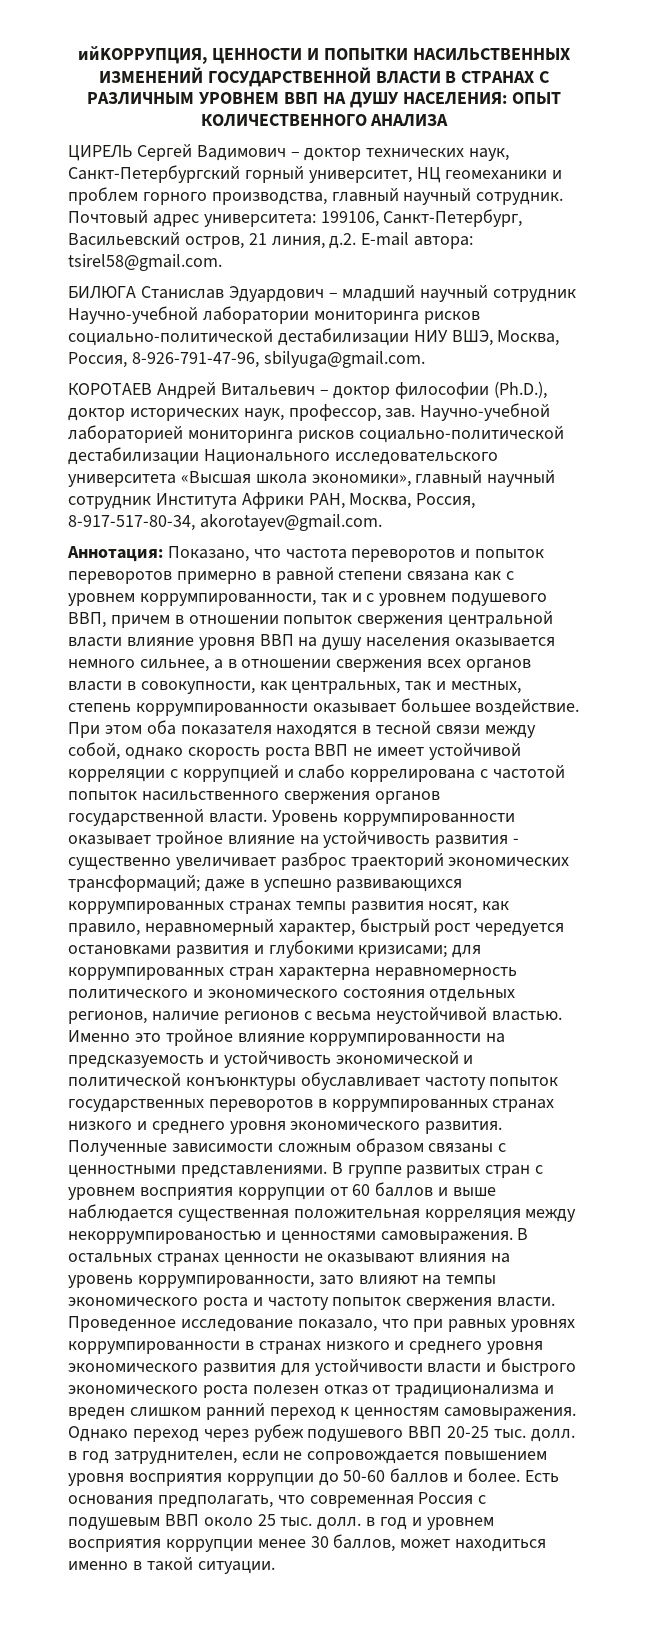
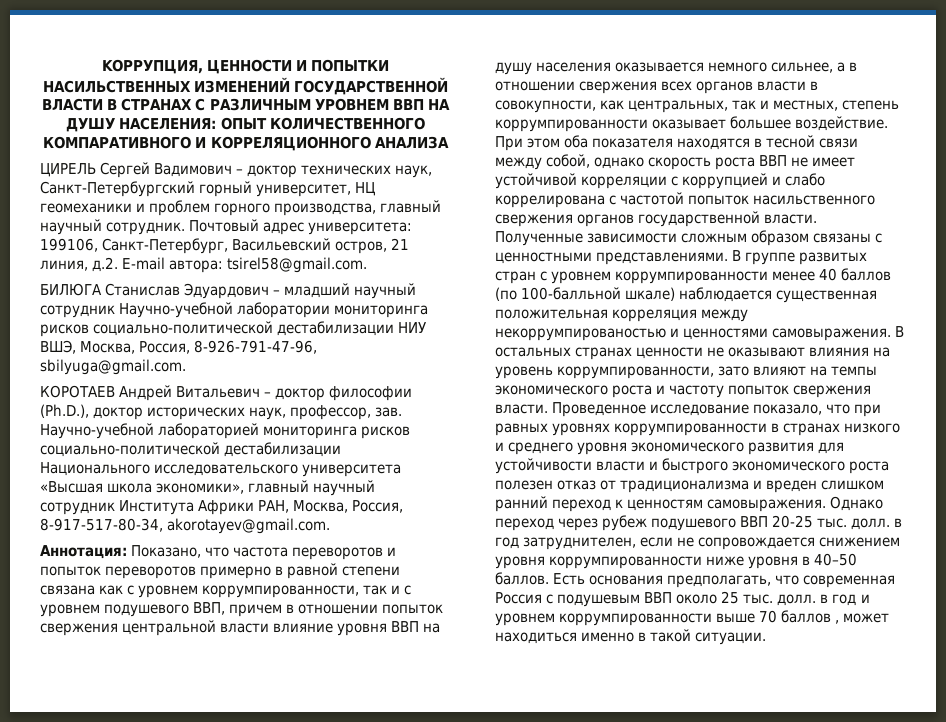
[78,46,208,64] ийKОРРУПЦИЯ, -> [101,59,203,74] KОРРУПЦИЯ,
(367, 120) none -> [43,136,371,151] КОМПАРАТИВНОГО И КОРРЕЛЯЦИОННОГО
[271,810,515,826] [68,831,520,848] [68,852,570,870] [68,875,463,892] [68,901,510,914] [68,918,565,936] [68,940,482,958] [68,967,517,980] [68,989,516,1002] [68,1007,563,1024] [68,1029,506,1046] [68,1051,474,1068] [68,1072,559,1090] [68,1099,555,1112] [68,1121,503,1134] Уровень коррумпированности оказывает тройное влияние на устойчивость развития - существенно увеличивает разброс траекторий экономических трансформаций; даже в успешно развивающихся коррумпированных странах темпы развития носят, как правило, неравномерный характер, быстрый рост чередуется остановками развития и глубокими кризисами; для коррумпированных стран характерна неравномерность политического и экономического состояния отдельных регионов, наличие регионов с весьма неустойчивой властью. Именно это тройное влияние коррумпированности на предсказуемость и устойчивость экономической и политической конъюнктуры обуславливает частоту попыток государственных переворотов в коррумпированных странах низкого и среднего уровня экономического развития. -> (818, 219) none
[139,1182,497,1200] восприятия коррупции от 60 баллов и выше -> [615,268,892,284] [495,287,676,301] коррумпированности менее 40 баллов (по 100-балльной шкале)
[444,1451,548,1460] [68,1468,521,1486] повышением уровня восприятия коррупции до 50-60 баллов и более. -> [819,537,901,547] [495,553,858,569] [495,572,549,585] снижением уровня коррумпированности ниже уровня в 40–50 баллов.
[68,1534,396,1552] восприятия коррупции менее 30 баллов, -> [559,610,840,626] коррумпированности выше 70 баллов ,

